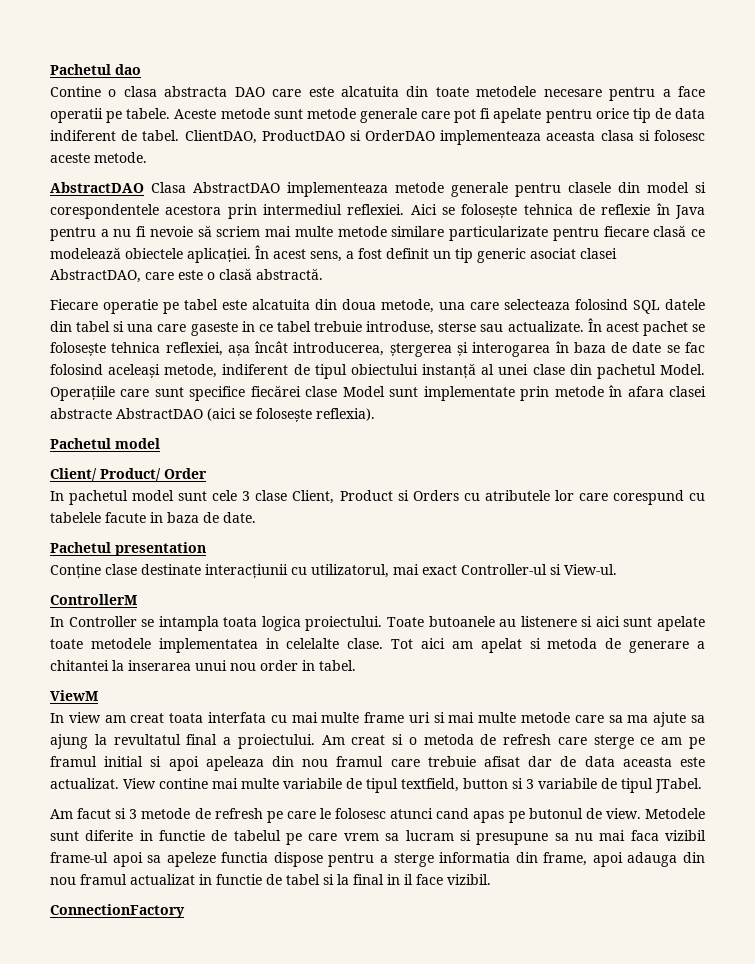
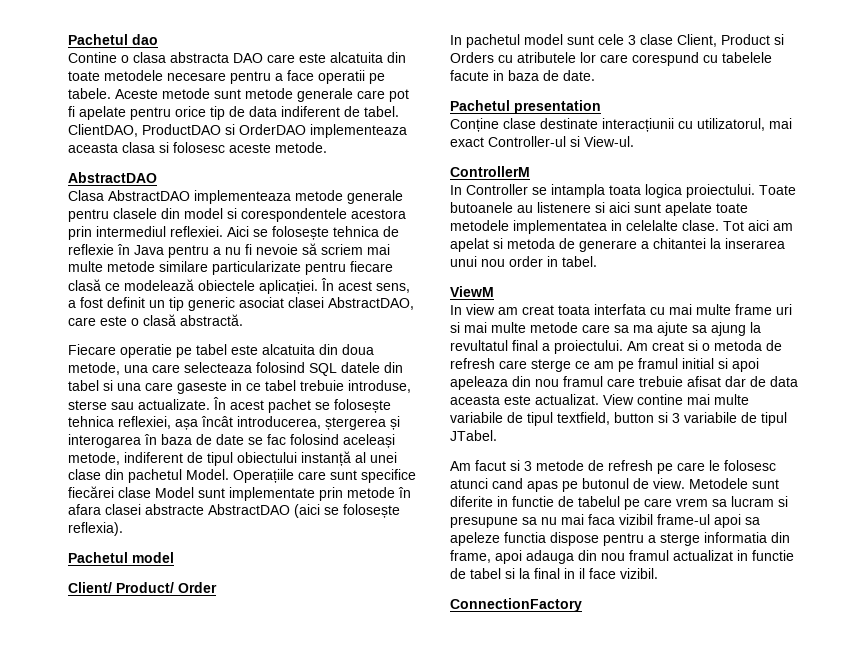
(144, 187) none -> (157, 177) //

